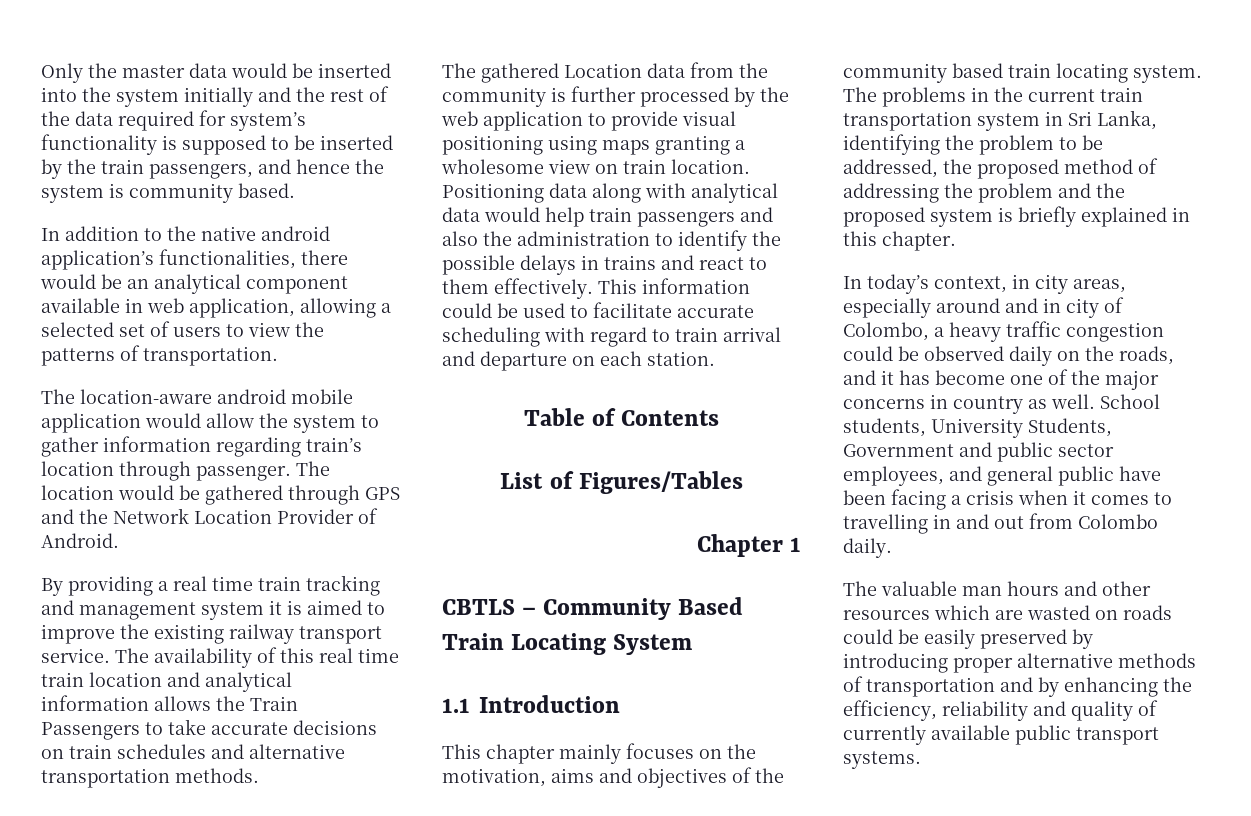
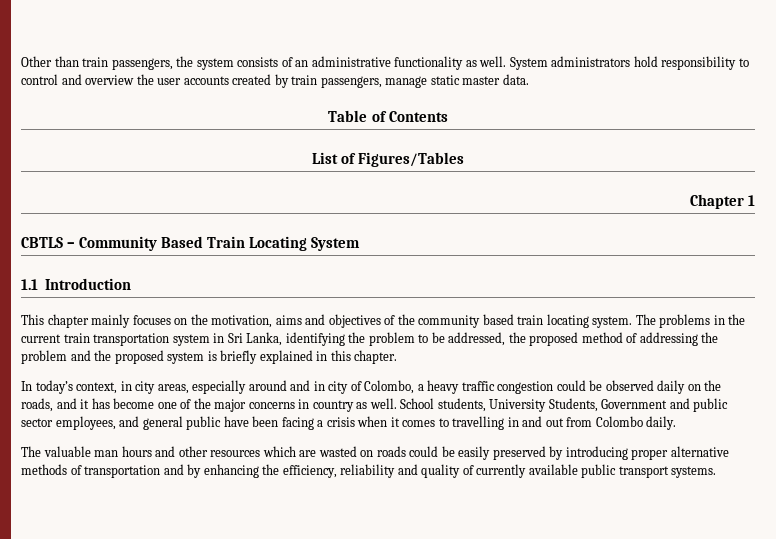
[41,63,391,83] [41,86,389,107] [41,110,306,131] [41,134,393,155] [41,159,384,179] [41,183,295,203] [41,226,330,241] [41,249,348,270] [40,274,348,294] [41,298,391,318] [41,321,324,337] [41,345,278,366] [41,389,353,404] [41,413,379,433] [41,436,362,457] [41,461,330,481] [41,485,400,505] [41,508,378,524] [41,533,119,548] [41,575,380,596] [41,600,385,620] [41,624,382,644] [41,647,399,668] [41,672,292,692] [41,695,298,711] [41,719,377,740] [41,744,345,759] [41,768,259,788] [442,62,768,83] [442,86,789,107] [441,111,736,131] [442,135,745,155] [441,159,750,174] [442,183,778,203] [442,207,773,227] [442,230,781,251] [442,255,767,275] [442,278,750,299] [442,302,754,318] [442,327,781,347] [442,351,715,371] Only the master data would be inserted into the system initially and the rest of the data required for system’s functionality is supposed to be inserted by the train passengers, and hence the system is community based. // In addition to the native android application’s functionalities, there would be an analytical component available in web application, allowing a selected set of users to view the patterns of transportation. // The location-aware android mobile application would allow the system to gather information regarding train’s location through passenger. The location would be gathered through GPS and the Network Location Provider of Android. // By providing a real time train tracking and management system it is aimed to improve the existing railway transport service. The availability of this real time train location and analytical information allows the Train Passengers to take accurate decisions on train schedules and alternative transportation methods. // The gathered Location data from the community is further processed by the web application to provide visual positioning using maps granting a wholesome view on train location. Positioning data along with analytical data would help train passengers and also the administration to identify the possible delays in trains and react to them effectively. This information could be used to facilitate accurate scheduling with regard to train arrival and departure on each station. -> [21,56,749,70] [21,74,529,88] Other than train passengers, the system consists of an administrative functionality as well. System administrators hold responsibility to control and overview the user accounts created by train passengers, manage static master data.

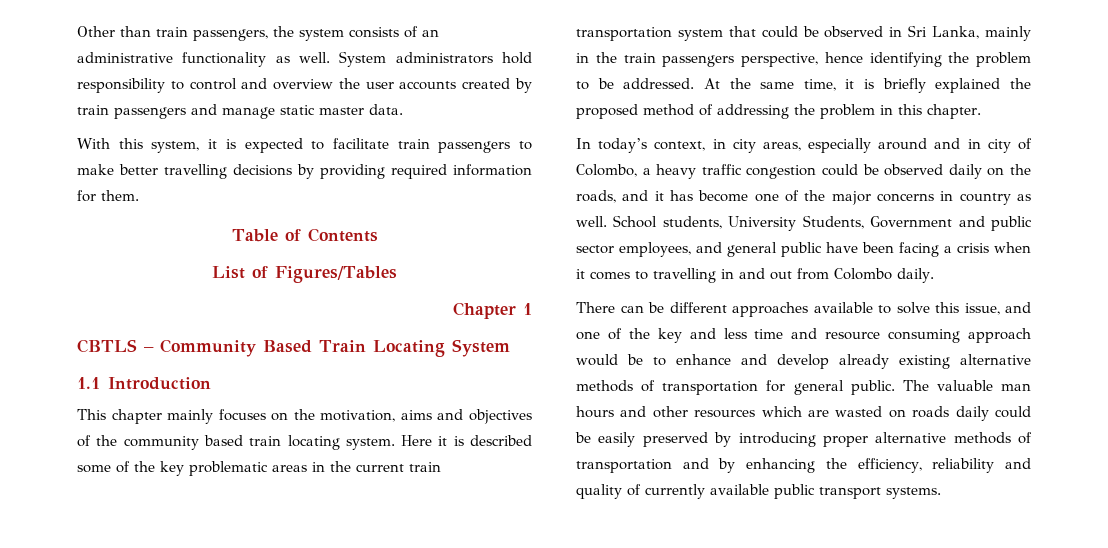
[320,76,382,88] passengers, -> [114,104,217,119] passengers and
(529, 79) none -> [77,138,532,153] [77,164,532,179] [77,190,139,202] // With this system, it is expected to facilitate train passengers to make better travelling decisions by providing required information for them.
[635,314,711,328] The problems -> [401,435,532,446] [77,461,307,476] Here it is described some of the key problematic areas
[213,332,283,346] in Sri Lanka, -> [728,25,1031,41] [576,52,863,67] that could be observed in Sri Lanka, mainly in the train passengers perspective, hence
[448,332,506,346] addressed, -> [623,78,1001,93] addressed. At the same time, it is briefly explained
[70,350,313,364] and the proposed system is briefly explained -> (875, 111) none
(677, 423) none -> [576,302,1031,317] [576,328,1031,343] [576,354,1031,369] [576,380,895,395] There can be different approaches available to solve this issue, and one of the key and less time and resource consuming approach would be to enhance and develop already existing alternative methods of transportation for general public.
(406, 451) none -> [955,406,989,421] daily

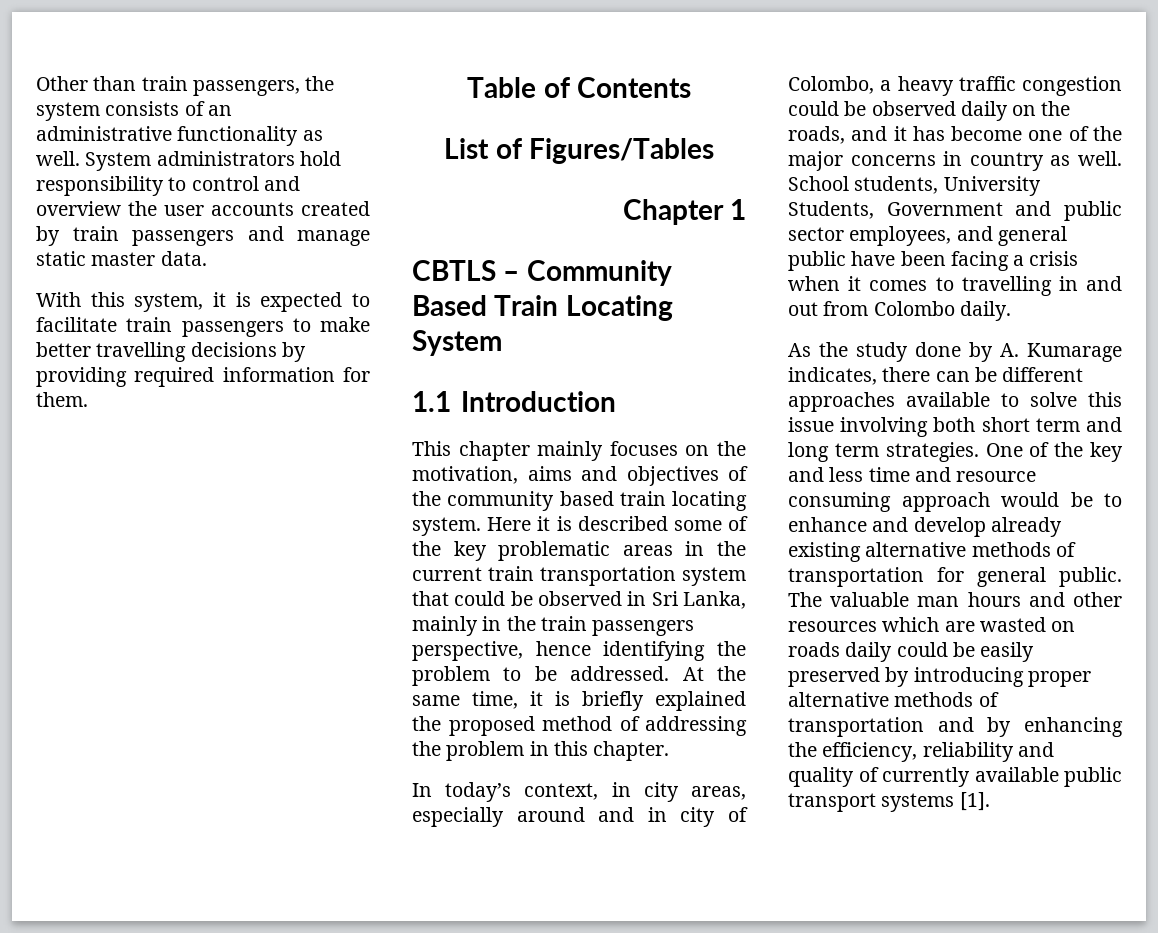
[576,302,615,313] There -> [788,342,1122,362] [788,367,931,385] As the study done by A. Kumarage indicates, there
[964,302,1031,315] [576,331,600,340] issue, and one -> [788,417,1122,437] [788,442,1023,462] issue involving both short term and long term strategies. One
[886,487,941,499] systems. -> [881,792,990,812] systems [1].

